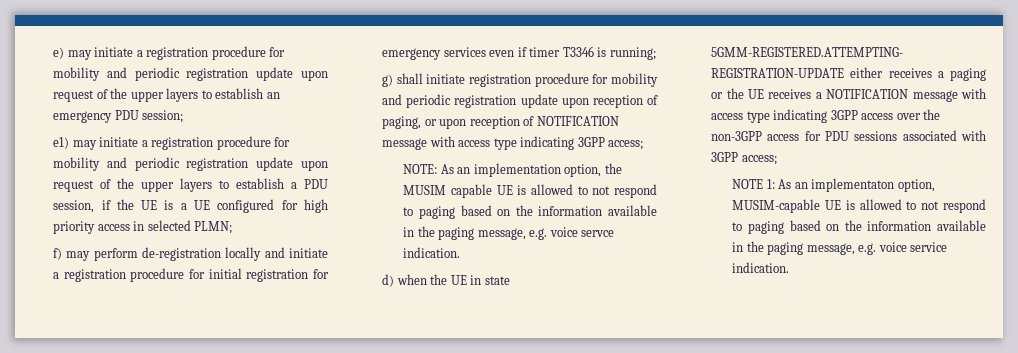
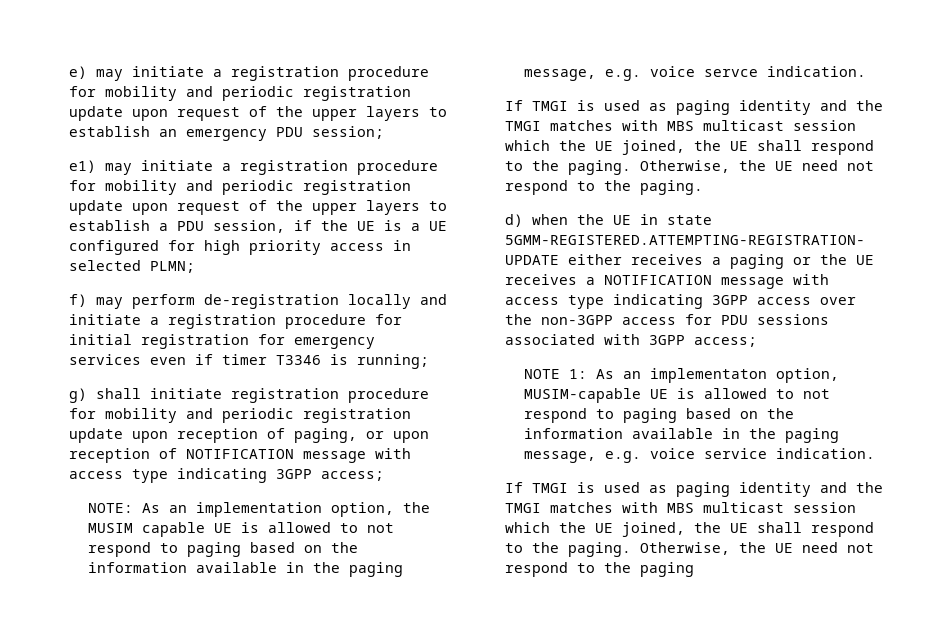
(461, 252) none -> [504,100,883,115] [504,120,856,131] [504,140,874,155] [504,160,874,175] [504,180,703,195] // If TMGI is used as paging identity and the TMGI matches with MBS multicast session which the UE joined, the UE shall respond to the paging. Otherwise, the UE need not respond to the paging.
(790, 267) none -> [504,482,883,497] [504,502,856,513] [504,522,874,537] [504,542,874,557] [504,562,694,577] // If TMGI is used as paging identity and the TMGI matches with MBS multicast session which the UE joined, the UE shall respond to the paging. Otherwise, the UE need not respond to the paging

